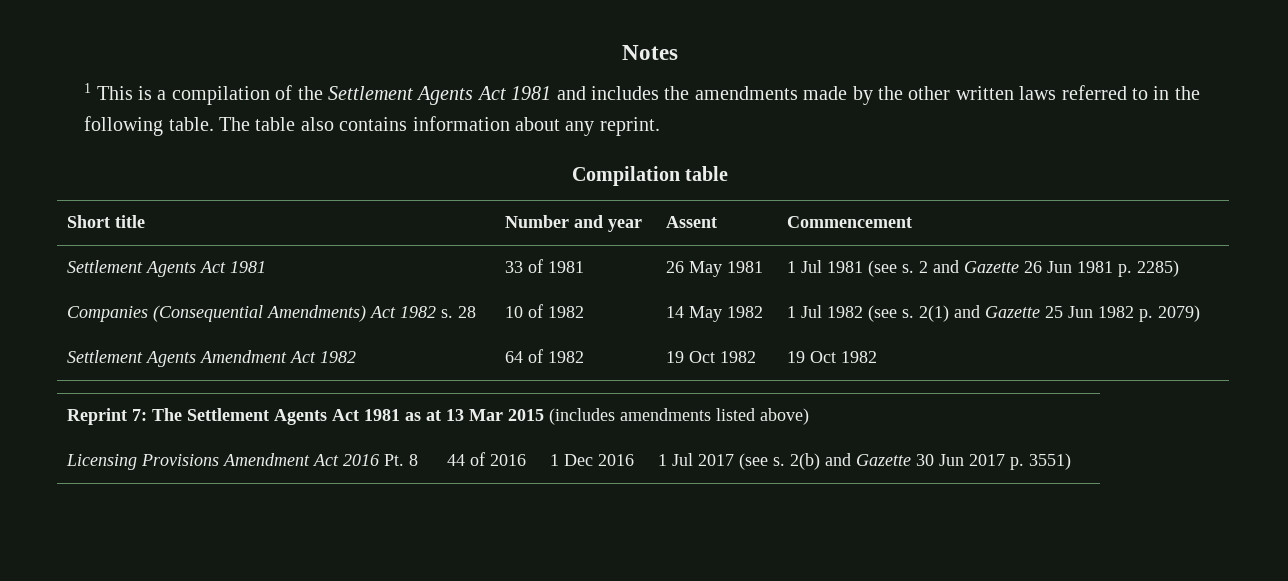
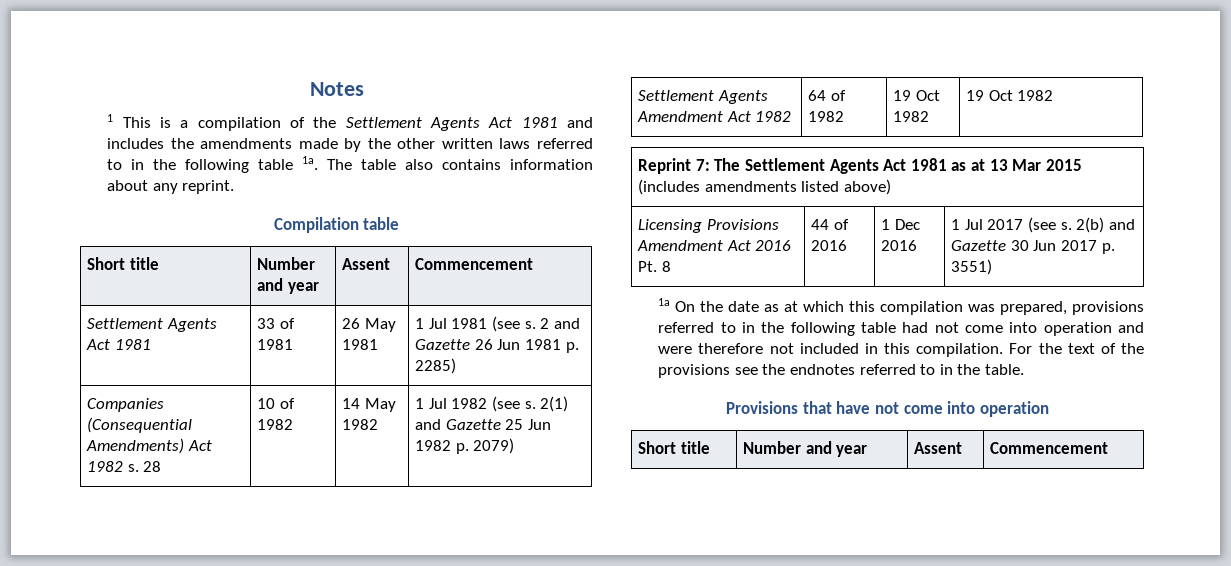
[168,117,214,131] table. -> [258,156,319,170] table 1a.
(1072, 461) none -> [658,298,1144,315] [658,322,1145,336] [658,343,1144,357] [658,364,1024,378] [726,401,1049,417] [638,441,710,454] [743,441,868,457] [914,442,963,454] [990,442,1109,454] // 1a On the date as at which this compilation was prepared, provisions referred to in the following table had not come into operation and were therefore not included in this compilation. For the text of the provisions see the endnotes referred to in the table. // Provisions that have not come into operation // Short title | Number and year | Assent | Commencement

